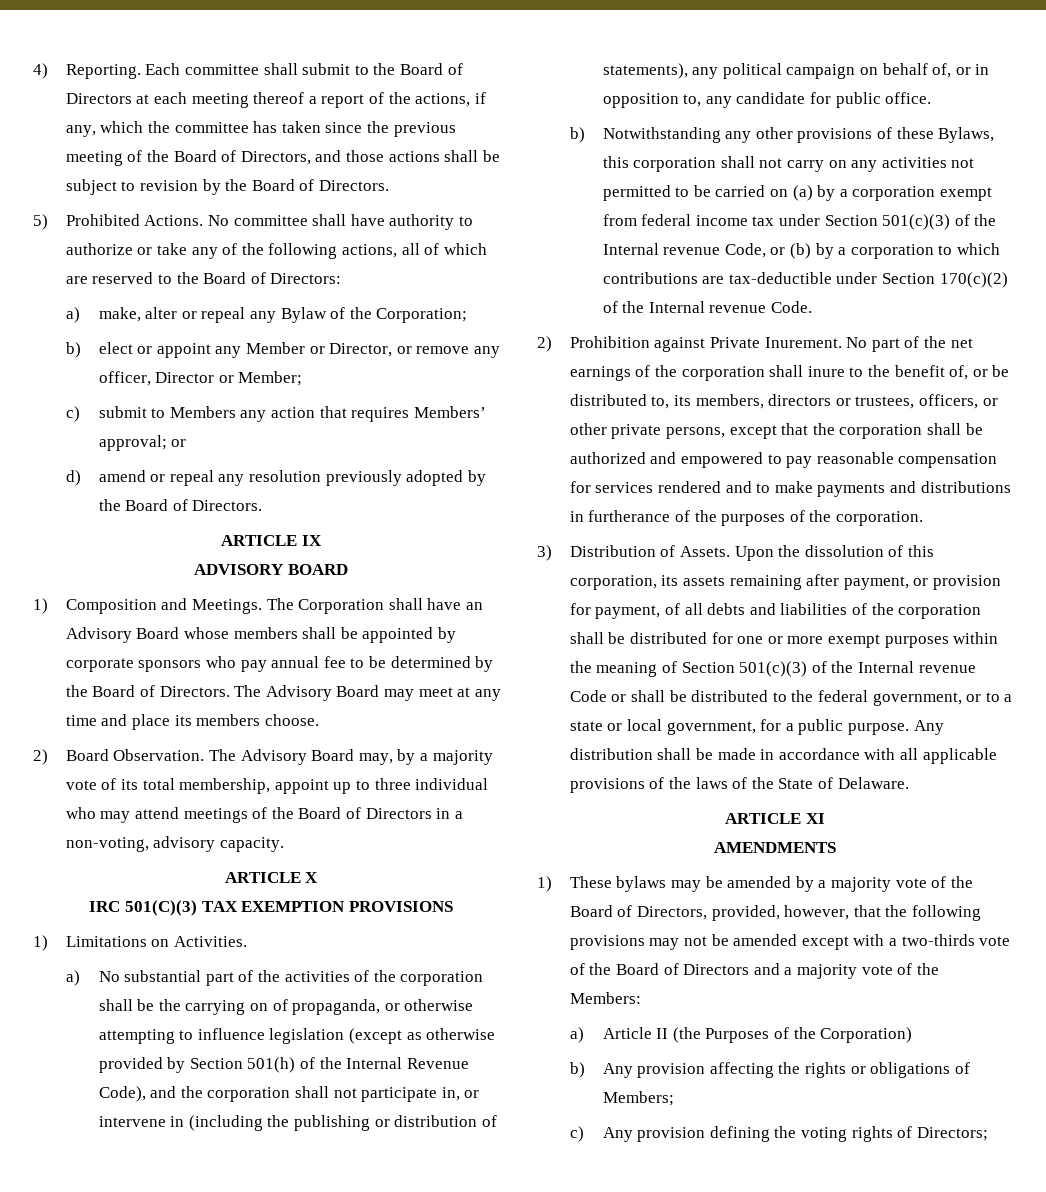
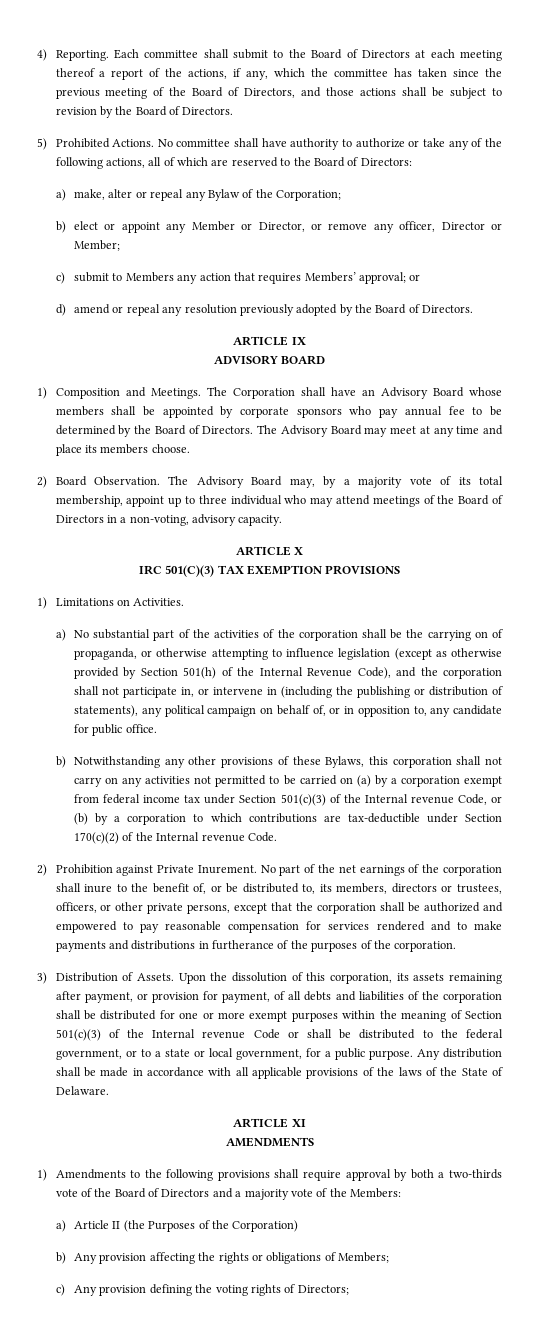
[569,876,973,892] [569,905,981,921] [569,934,885,950] These bylaws may be amended by a majority vote of the Board of Directors, provided, however, that the following provisions may not be amended except with -> [55,1169,434,1181] Amendments to the following provisions shall require approval by both

